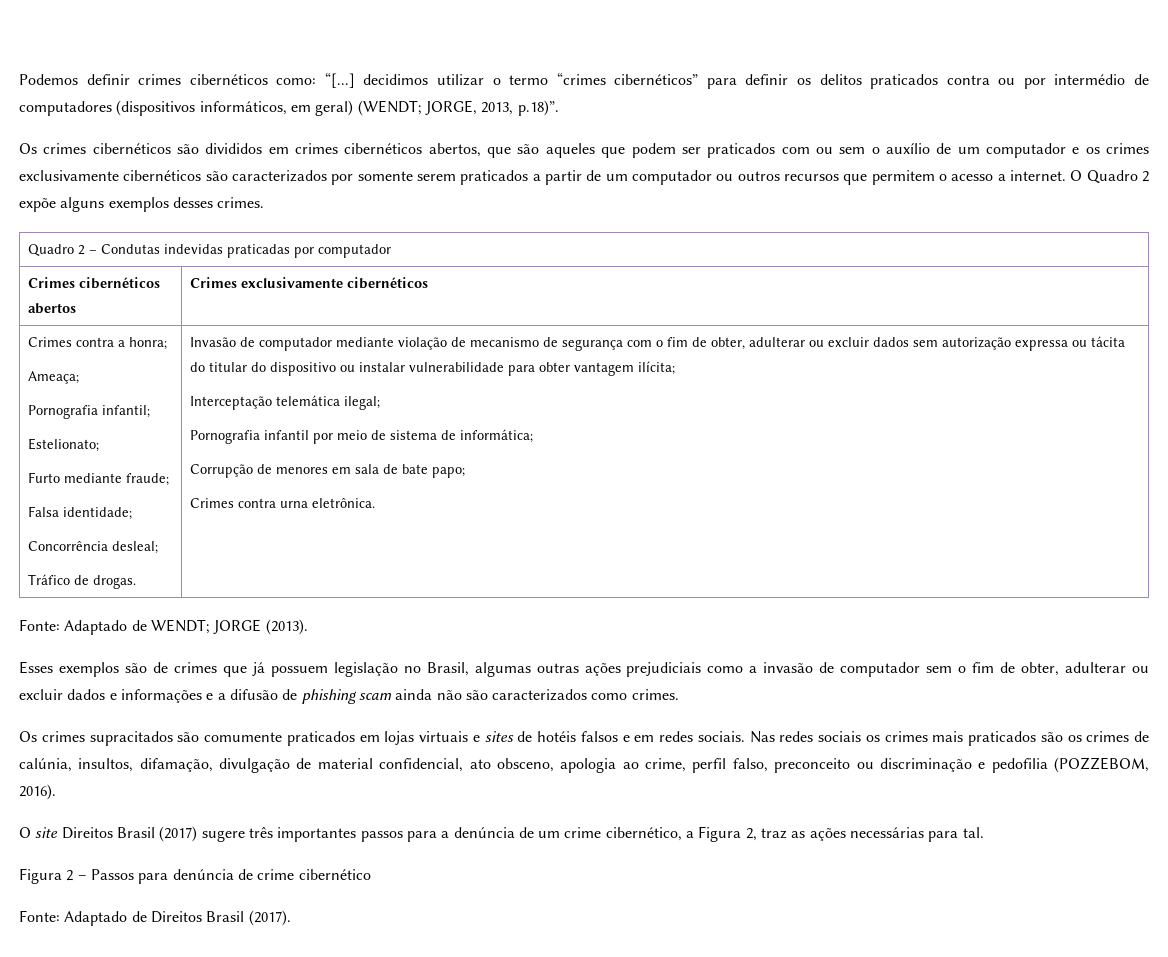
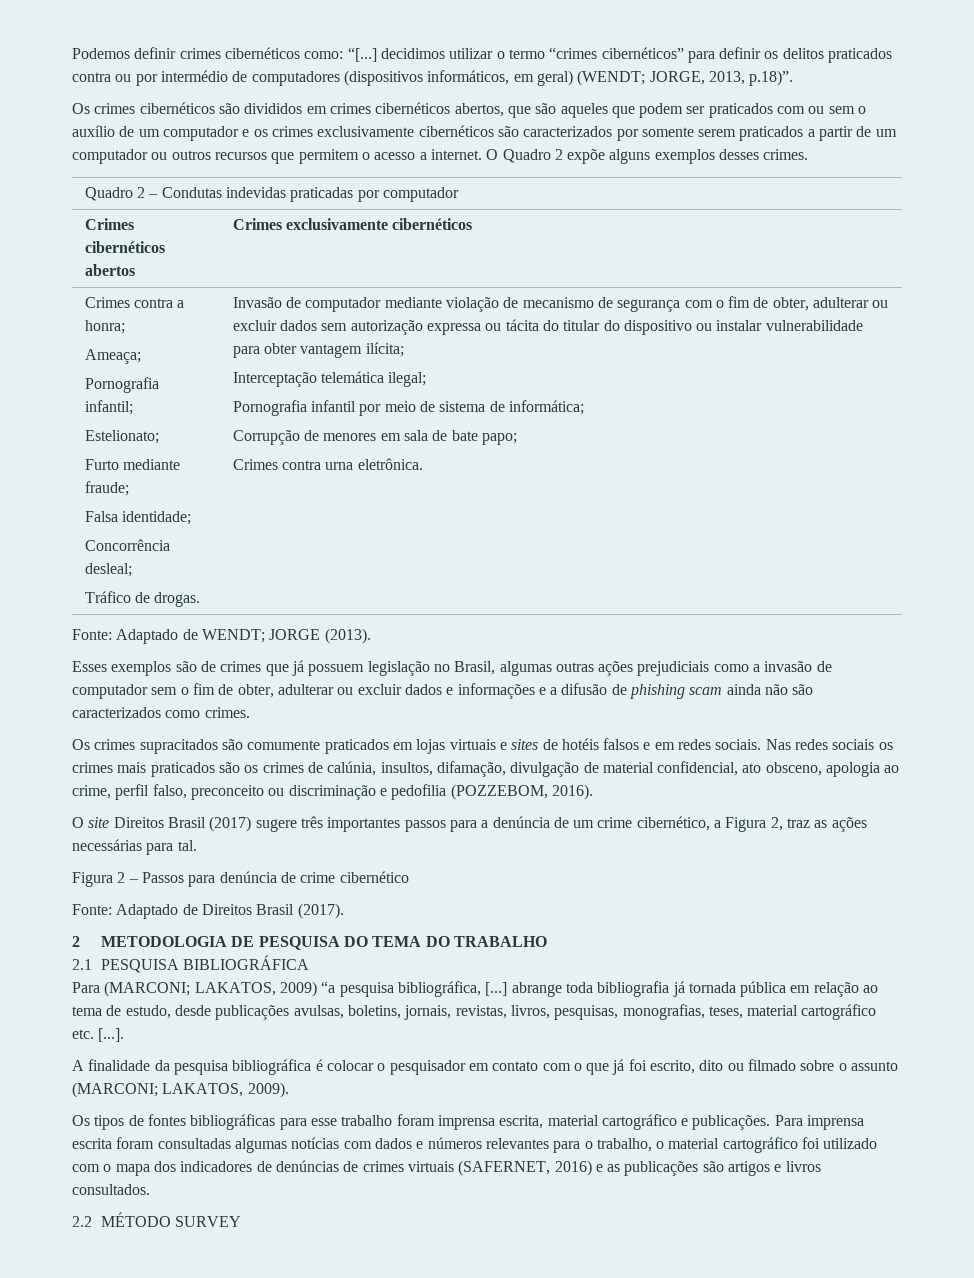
(291, 918) none -> [72,936,548,950] [72,955,310,973] [72,981,879,997] [72,1004,877,1020] [72,1028,125,1042] [72,1059,899,1075] [72,1082,289,1098] [72,1114,865,1130] [72,1137,878,1153] [72,1160,821,1176] [72,1184,150,1195] [72,1212,242,1227] // 2 METODOLOGIA DE PESQUISA DO TEMA DO TRABALHO // 2.1 PESQUISA BIBLIOGRÁFICA // Para (MARCONI; LAKATOS, 2009) “a pesquisa bibliográfica, [...] abrange toda bibliografia já tornada pública em relação ao tema de estudo, desde publicações avulsas, boletins, jornais, revistas, livros, pesquisas, monografias, teses, material cartográfico etc. [...]. // A finalidade da pesquisa bibliográfica é colocar o pesquisador em contato com o que já foi escrito, dito ou filmado sobre o assunto (MARCONI; LAKATOS, 2009). // Os tipos de fontes bibliográficas para esse trabalho foram imprensa escrita, material cartográfico e publicações. Para imprensa escrita foram consultadas algumas notícias com dados e números relevantes para o trabalho, o material cartográfico foi utilizado com o mapa dos indicadores de denúncias de crimes virtuais (SAFERNET, 2016) e as publicações são artigos e livros consultados. // 2.2 MÉTODO SURVEY

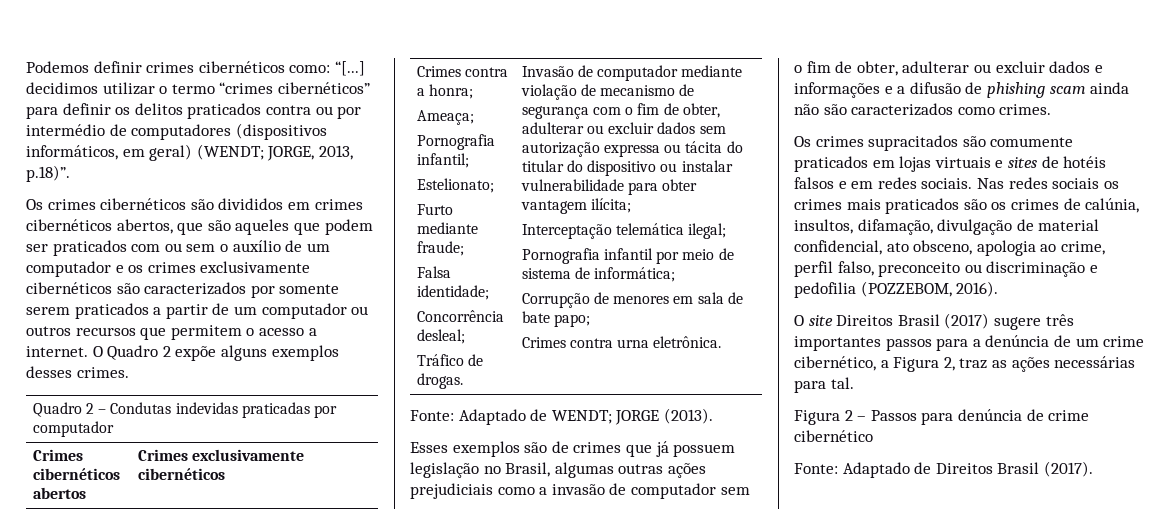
[72,936,548,950] [72,955,310,973] [72,981,879,997] [72,1004,877,1020] [72,1028,125,1042] [72,1059,899,1075] [72,1082,289,1098] [72,1114,865,1130] [72,1137,878,1153] [72,1160,821,1176] [72,1184,150,1195] [72,1212,242,1227] // 2 METODOLOGIA DE PESQUISA DO TEMA DO TRABALHO // 2.1 PESQUISA BIBLIOGRÁFICA // Para (MARCONI; LAKATOS, 2009) “a pesquisa bibliográfica, [...] abrange toda bibliografia já tornada pública em relação ao tema de estudo, desde publicações avulsas, boletins, jornais, revistas, livros, pesquisas, monografias, teses, material cartográfico etc. [...]. // A finalidade da pesquisa bibliográfica é colocar o pesquisador em contato com o que já foi escrito, dito ou filmado sobre o assunto (MARCONI; LAKATOS, 2009). // Os tipos de fontes bibliográficas para esse trabalho foram imprensa escrita, material cartográfico e publicações. Para imprensa escrita foram consultadas algumas notícias com dados e números relevantes para o trabalho, o material cartográfico foi utilizado com o mapa dos indicadores de denúncias de crimes virtuais (SAFERNET, 2016) e as publicações são artigos e livros consultados. // 2.2 MÉTODO SURVEY -> (1093, 469) none

